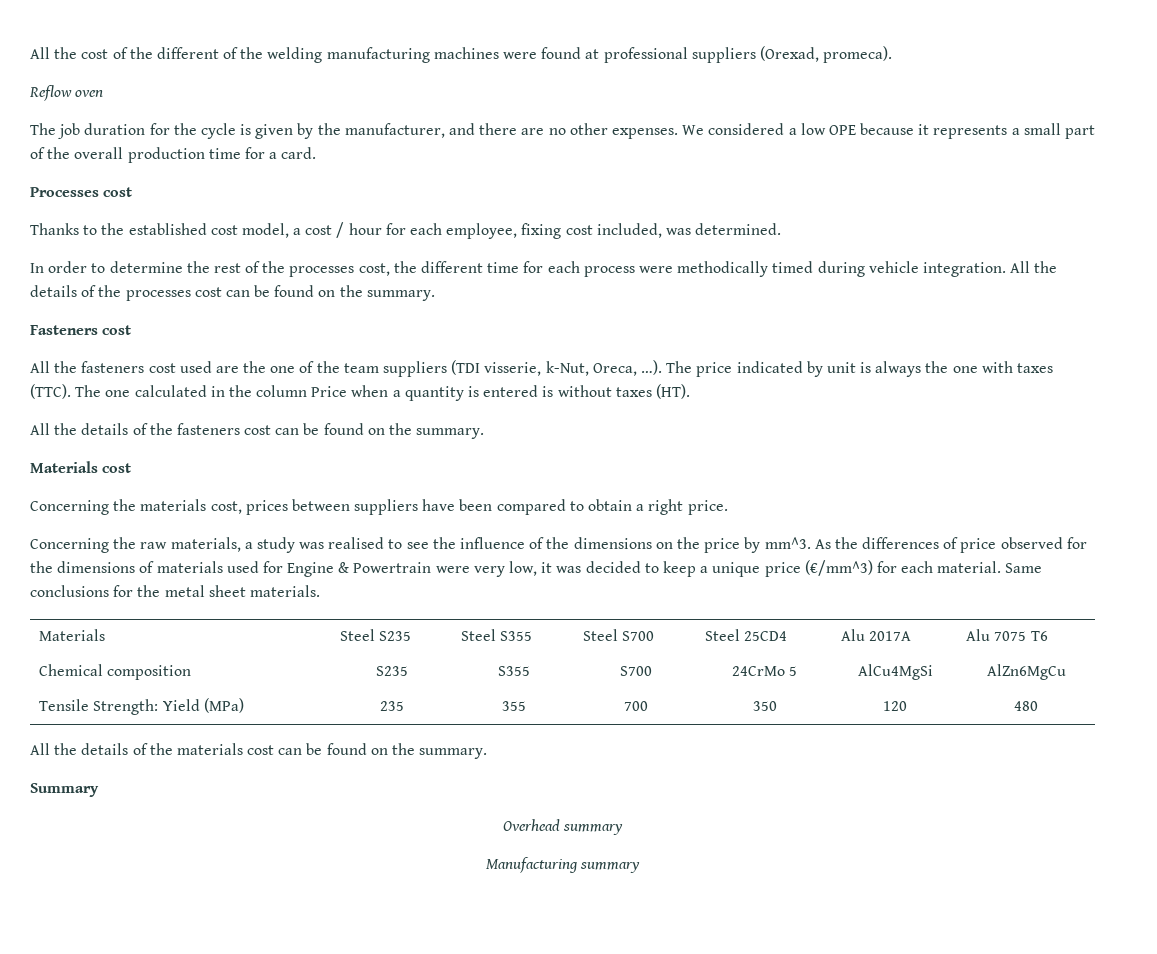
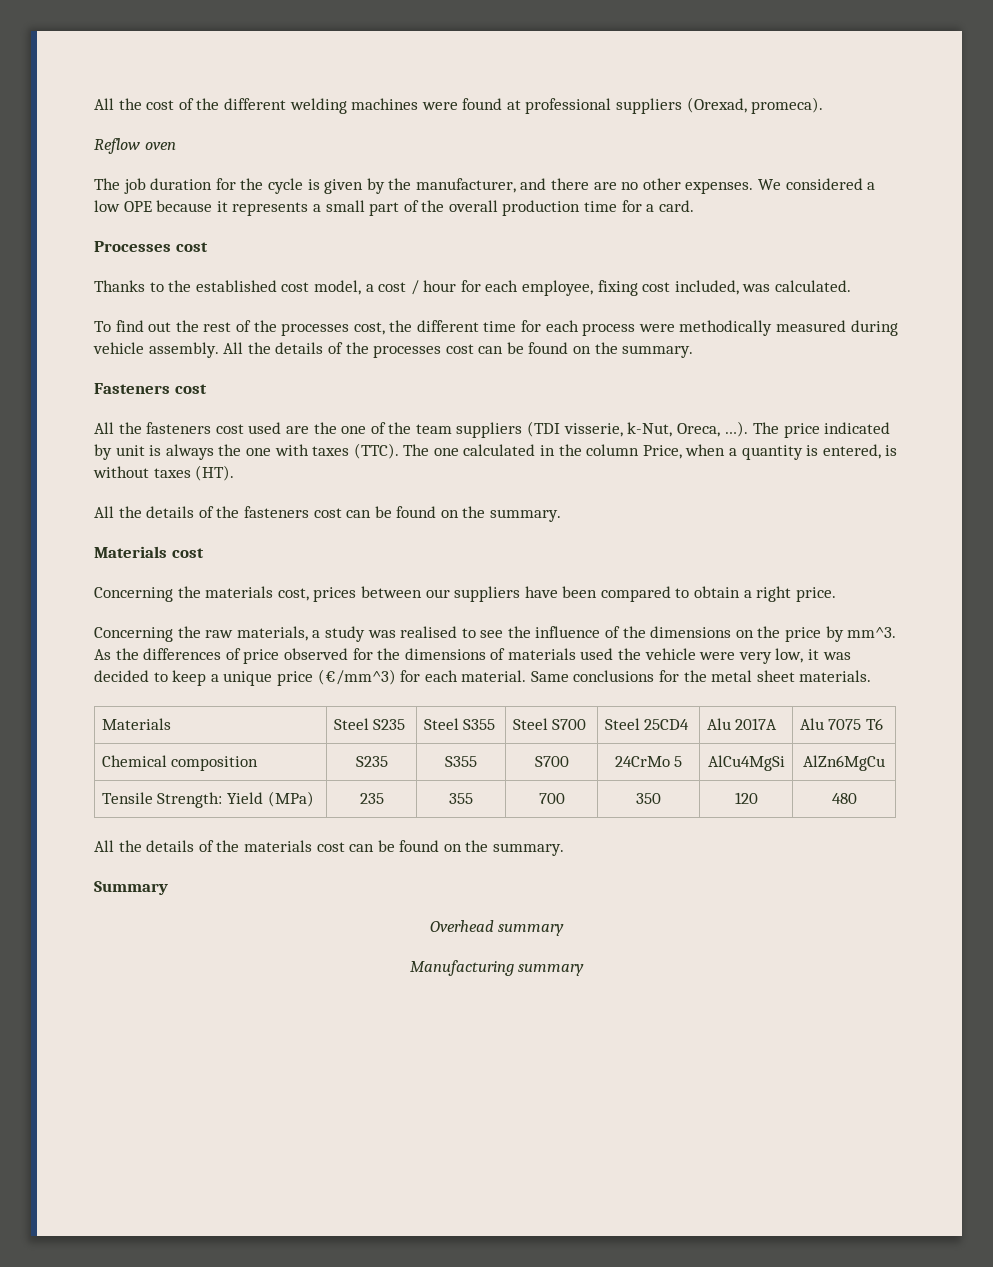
[223,47,430,63] of the welding manufacturing -> [289,98,347,114] welding
[695,223,782,235] [30,261,183,273] determined. // In order to determine -> [775,280,852,292] [94,320,172,332] calculated. // To find out
[772,261,814,273] timed -> [776,320,847,332] measured
[922,262,1006,277] integration. -> [148,342,219,358] assembly.
[311,386,348,397] Price -> [642,445,682,459] Price,
[483,385,539,397] entered -> [822,444,881,459] entered,
(350, 505) none -> [425,589,450,598] our
[262,561,432,577] for Engine & Powertrain -> [618,648,696,660] the vehicle

